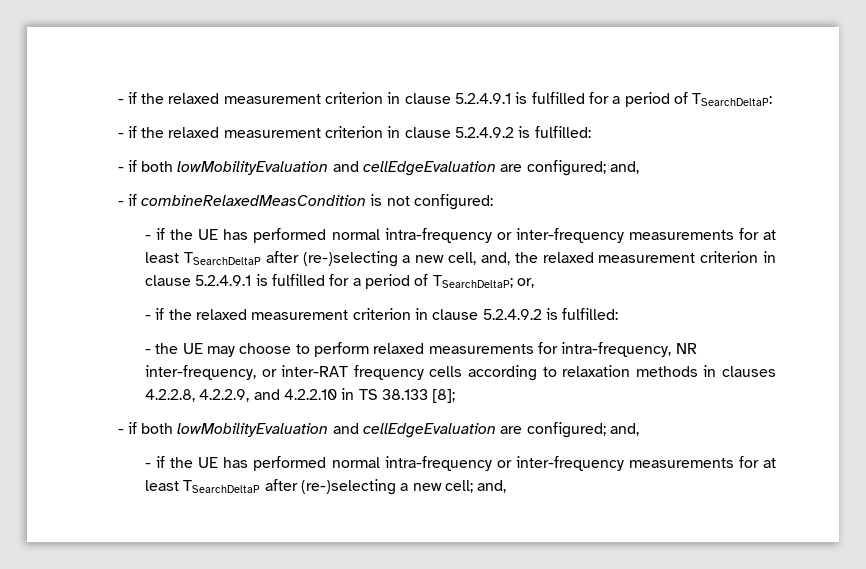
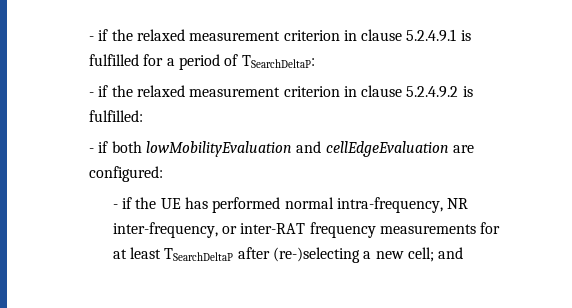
[526,160,640,176] [117,194,410,206] configured; and, // - if combineRelaxedMeasCondition is not -> (474, 149) none
[384,228,776,243] [145,251,776,267] [145,274,534,289] [145,308,619,320] [145,342,558,357] intra-frequency or inter-frequency measurements for at least TSearchDeltaP after (re-)selecting a new cell, and, the relaxed measurement criterion in clause 5.2.4.9.1 is fulfilled for a period of TSearchDeltaP; or, // - if the relaxed measurement criterion in clause 5.2.4.9.2 is fulfilled: // - the UE may choose to perform relaxed measurements for -> (334, 203) none
[429,365,776,381] [145,388,456,403] [117,422,640,438] [145,456,624,471] cells according to relaxation methods in clauses 4.2.2.8, 4.2.2.9, and 4.2.2.10 in TS 38.133 [8]; // - if both lowMobilityEvaluation and cellEdgeEvaluation are configured; and, // - if the UE has performed normal intra-frequency or inter-frequency -> (376, 230) none
[477,480,507,493] and, -> [438,247,464,259] and

